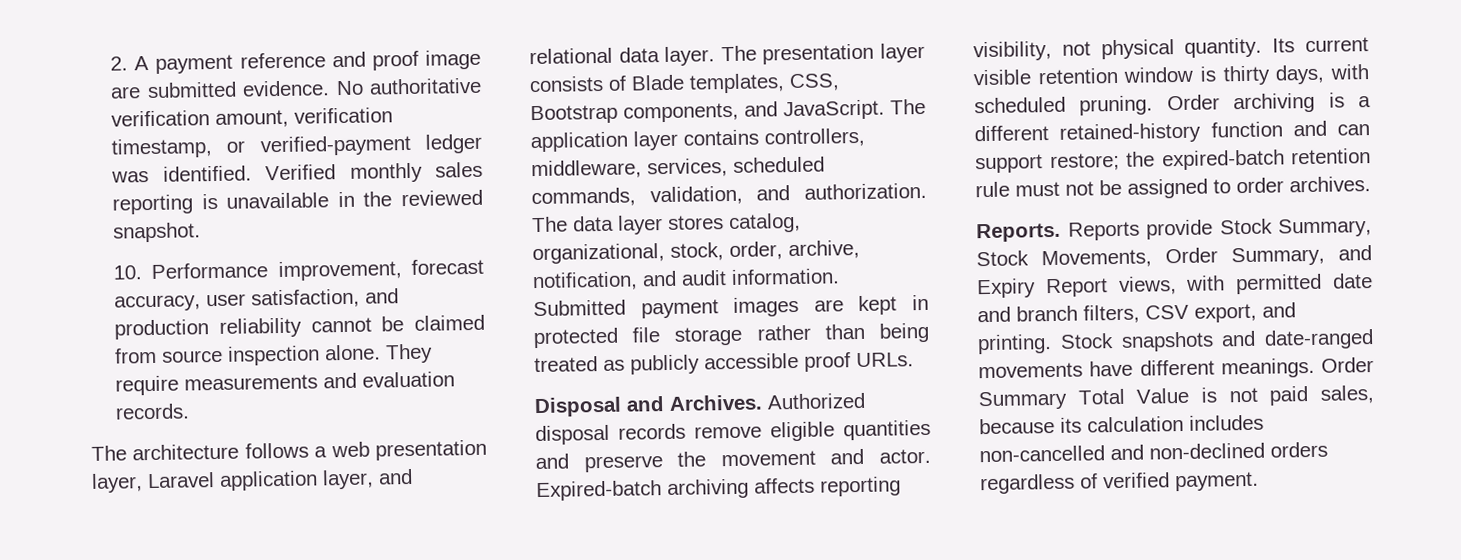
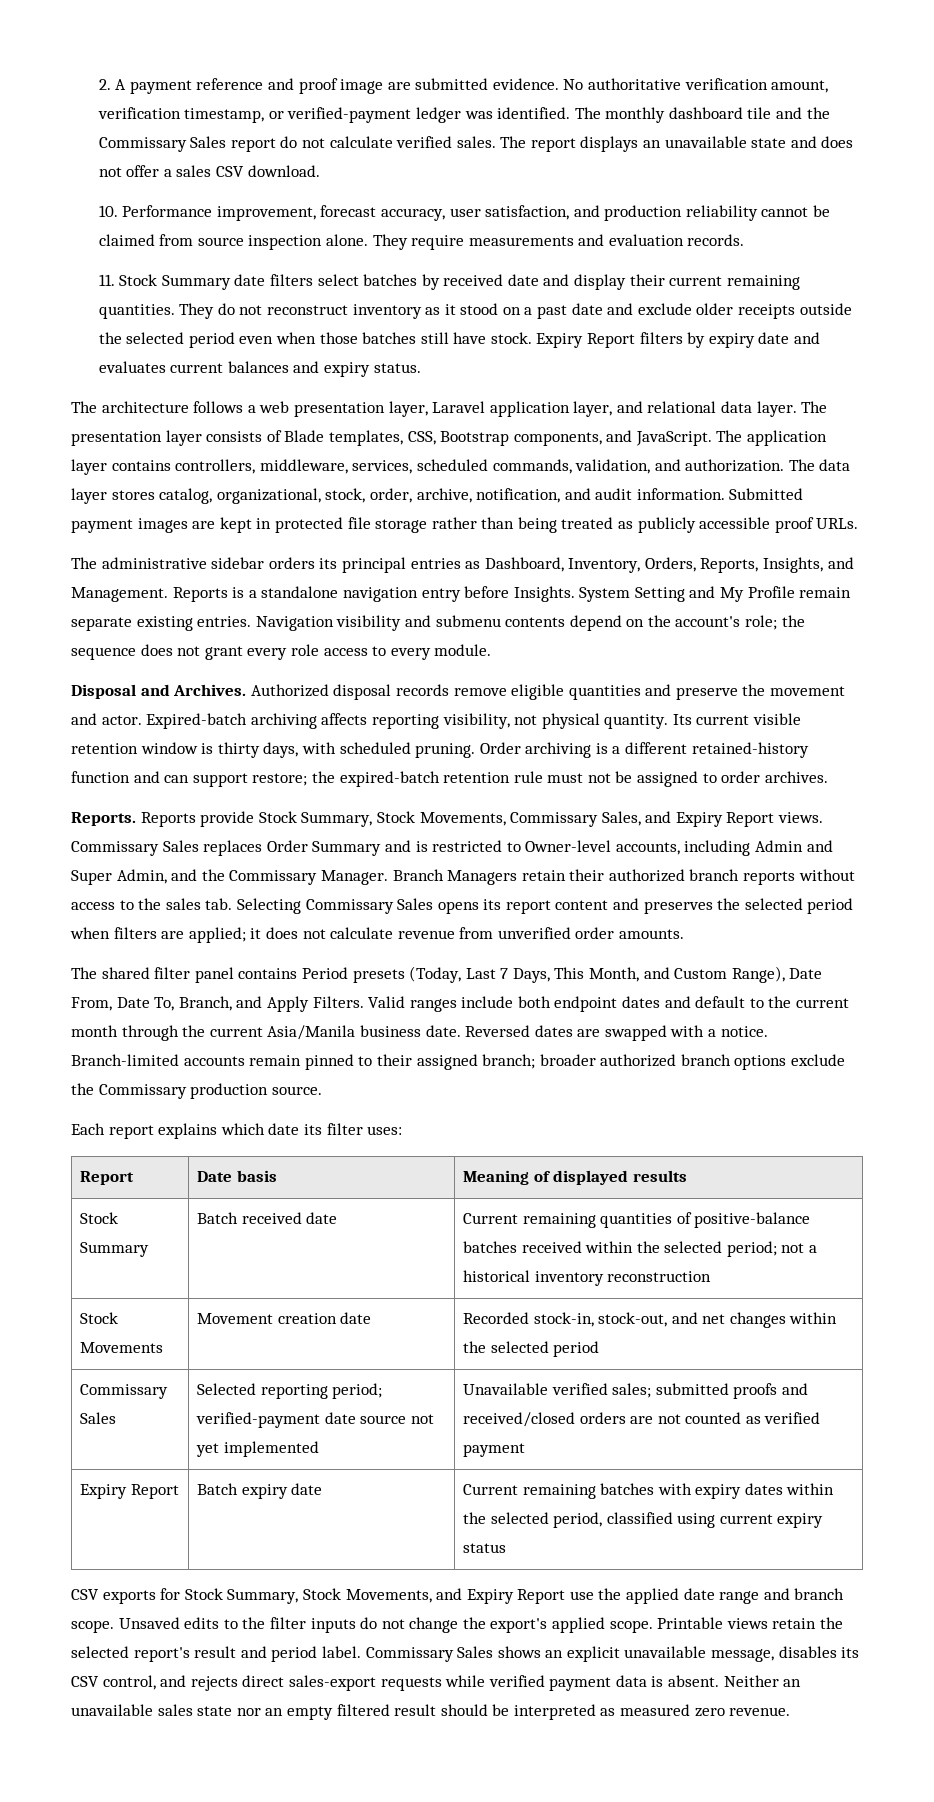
[265,161,484,183] [112,189,484,215] [113,222,202,243] Verified monthly sales reporting is unavailable in the reviewed snapshot. -> [574,107,830,123] [98,136,854,152] [98,165,320,177] The monthly dashboard tile and the Commissary Sales report do not calculate verified sales. The report displays an unavailable state and does not offer a sales CSV download.
(191, 411) none -> [98,274,800,290] [98,303,852,319] [98,332,821,348] [98,361,421,377] // 11. Stock Summary date filters select batches by received date and display their current remaining quantities. They do not reconstruct inventory as it stood on a past date and exclude older receipts outside the selected period even when those batches still have stock. Expiry Report filters by expiry date and evaluates current balances and expiry status.
(914, 360) none -> [71,557,854,573] [71,586,852,602] [71,615,805,631] [71,644,492,660] // The administrative sidebar orders its principal entries as Dashboard, Inventory, Orders, Reports, Insights, and Management. Reports is a standalone navigation entry before Insights. System Setting and My Profile remain separate existing entries. Navigation visibility and submenu contents depend on the account's role; the sequence does not grant every role access to every module.
[1165,245,1372,267] [977,273,1373,299] [977,302,1296,324] [977,329,1374,355] [978,357,1374,379] [978,385,1374,411] [979,414,1264,435] [979,441,1328,463] [980,471,1259,495] Order Summary, and Expiry Report views, with permitted date and branch filters, CSV export, and printing. Stock snapshots and date-ranged movements have different meanings. Order Summary Total Value is not paid sales, because its calculation includes non-cancelled and non-declined orders regardless of verified payment. -> [510,811,824,827] [71,840,833,856] [71,869,855,885] [71,898,854,914] [70,927,685,943] [71,966,823,983] [71,996,850,1012] [71,1025,768,1041] [71,1054,846,1070] [71,1083,322,1099] [71,1123,403,1139] [79,1171,134,1185] [196,1170,277,1182] [462,1170,687,1185] [79,1212,118,1224] [79,1242,149,1257] [196,1212,338,1224] [462,1212,811,1228] [462,1241,818,1257] [462,1270,712,1286] [79,1312,118,1324] [79,1342,163,1353] [196,1312,372,1324] [462,1312,838,1328] [462,1341,600,1357] [79,1384,168,1399] [79,1412,116,1424] [196,1383,383,1399] [195,1412,434,1428] [195,1441,319,1457] [462,1383,808,1399] [462,1412,821,1427] [462,1443,525,1457] [79,1484,179,1499] [196,1483,323,1499] [462,1483,835,1499] [462,1512,824,1528] [462,1543,506,1553] [71,1588,845,1604] [71,1617,844,1633] [71,1646,860,1662] [71,1675,802,1691] [71,1704,791,1720] Commissary Sales, and Expiry Report views. Commissary Sales replaces Order Summary and is restricted to Owner-level accounts, including Admin and Super Admin, and the Commissary Manager. Branch Managers retain their authorized branch reports without access to the sales tab. Selecting Commissary Sales opens its report content and preserves the selected period when filters are applied; it does not calculate revenue from unverified order amounts. // The shared filter panel contains Period presets (Today, Last 7 Days, This Month, and Custom Range), Date From, Date To, Branch, and Apply Filters. Valid ranges include both endpoint dates and default to the current month through the current Asia/Manila business date. Reversed dates are swapped with a notice. Branch-limited accounts remain pinned to their assigned branch; broader authorized branch options exclude the Commissary production source. // Each report explains which date its filter uses: // Report | Date basis | Meaning of displayed results // Stock Summary | Batch received date | Current remaining quantities of positive-balance batches received within the selected period; not a historical inventory reconstruction // Stock Movements | Movement creation date | Recorded stock-in, stock-out, and net changes within the selected period // Commissary Sales | Selected reporting period; verified-payment date source not yet implemented | Unavailable verified sales; submitted proofs and received/closed orders are not counted as verified payment // Expiry Report | Batch expiry date | Current remaining batches with expiry dates within the selected period, classified using current expiry status // CSV exports for Stock Summary, Stock Movements, and Expiry Report use the applied date range and branch scope. Unsaved edits to the filter inputs do not change the export's applied scope. Printable views retain the selected report's result and period label. Commissary Sales shows an explicit unavailable message, disables its CSV control, and rejects direct sales-export requests while verified payment data is absent. Neither an unavailable sales state nor an empty filtered result should be interpreted as measured zero revenue.

